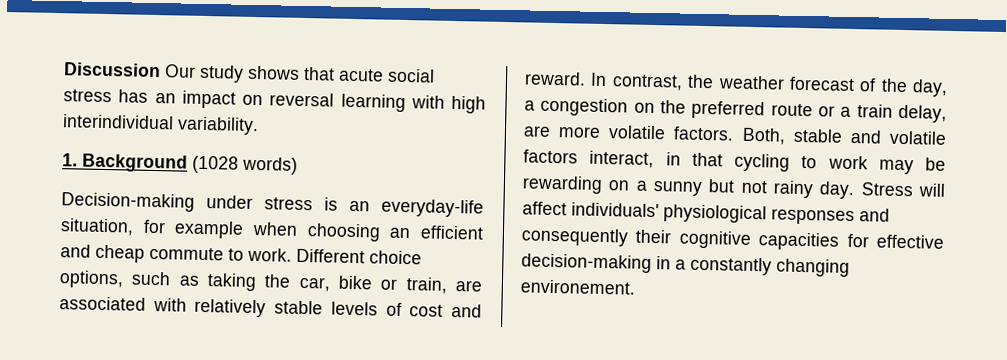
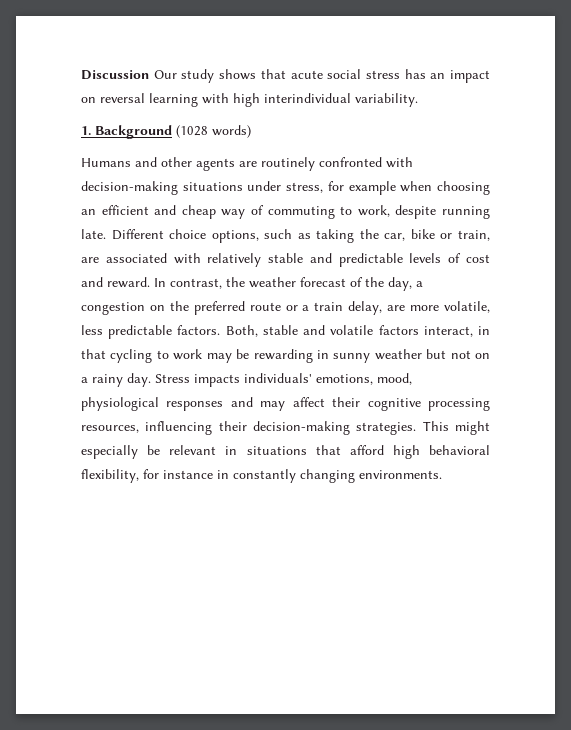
[61,192,484,218] [60,218,134,236] Decision-making under stress is an everyday-life situation, -> [81,157,413,171] [81,181,324,195] Humans and other agents are routinely confronted with decision-making situations under stress,
[149,246,292,262] commute to work. -> [221,205,491,219] [81,229,106,239] way of commuting to work, despite running late.
(324, 307) none -> [309,253,403,267] and predictable
[608,125,667,140] volatile -> [444,301,491,313] [81,325,173,339] volatile, less predictable
[608,179,946,200] [522,201,890,226] [521,227,944,251] [521,253,686,273] on a sunny but not rainy day. Stress will affect individuals' physiological responses and consequently their cognitive capacities for effective decision-making in a -> [316,349,491,363] [81,373,412,387] [81,397,490,411] [81,421,490,435] [81,445,490,459] [81,469,229,483] in sunny weather but not on a rainy day. Stress impacts individuals' emotions, mood, physiological responses and may affect their cognitive processing resources, influencing their decision-making strategies. This might especially be relevant in situations that afford high behavioral flexibility, for instance in
[520,279,635,295] environement. -> [359,470,442,479] environments.

